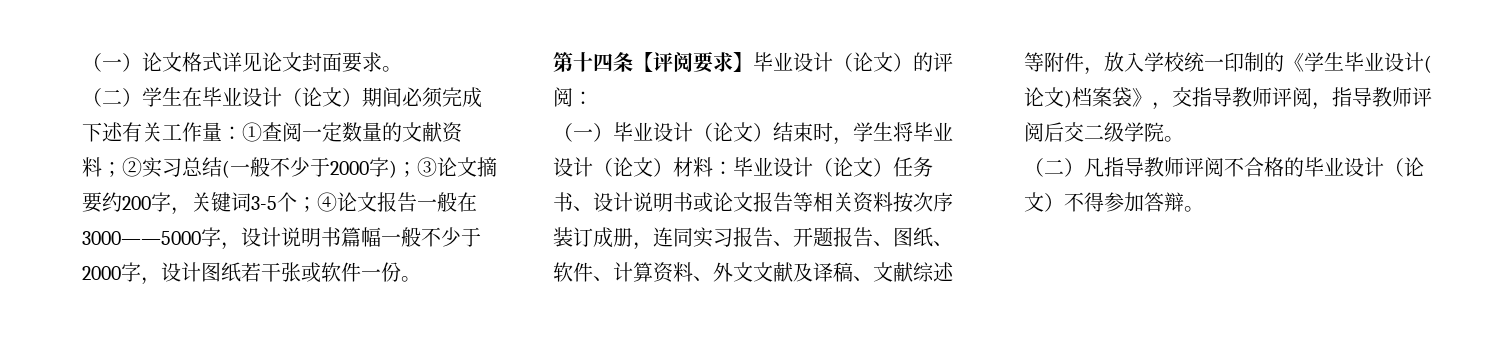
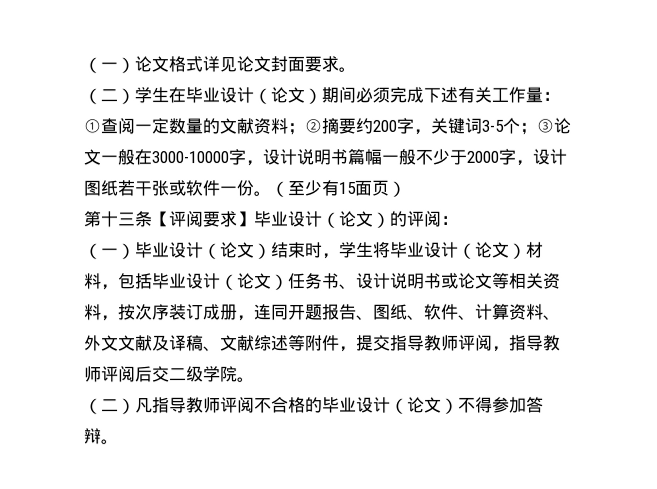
[142,157,477,178] 实习总结(一般不少于2000字)；③论文 -> (322, 126) none
[317,192,477,212] [82,231,201,245] ④论文报告一般在3000——5000 -> [536,117,571,134] [83,149,229,166] ③论文一般在3000-10000
(421, 279) none -> [270,179,406,198] （至少有15面页）
[593,53,613,72] 四 -> [117,212,135,227] 三
[713,161,733,175] ： -> [101,273,153,291] ，包括
[753,192,793,212] 报告 -> (493, 280) none
(893, 202) none -> [101,315,119,322] ，
[693,227,793,248] 实习报告、 -> (289, 312) none
[1104,52,1432,73] [1024,87,1172,110] 放入学校统一印制的《学生毕业设计(论文)档案袋》， -> [356,334,374,351] 提

